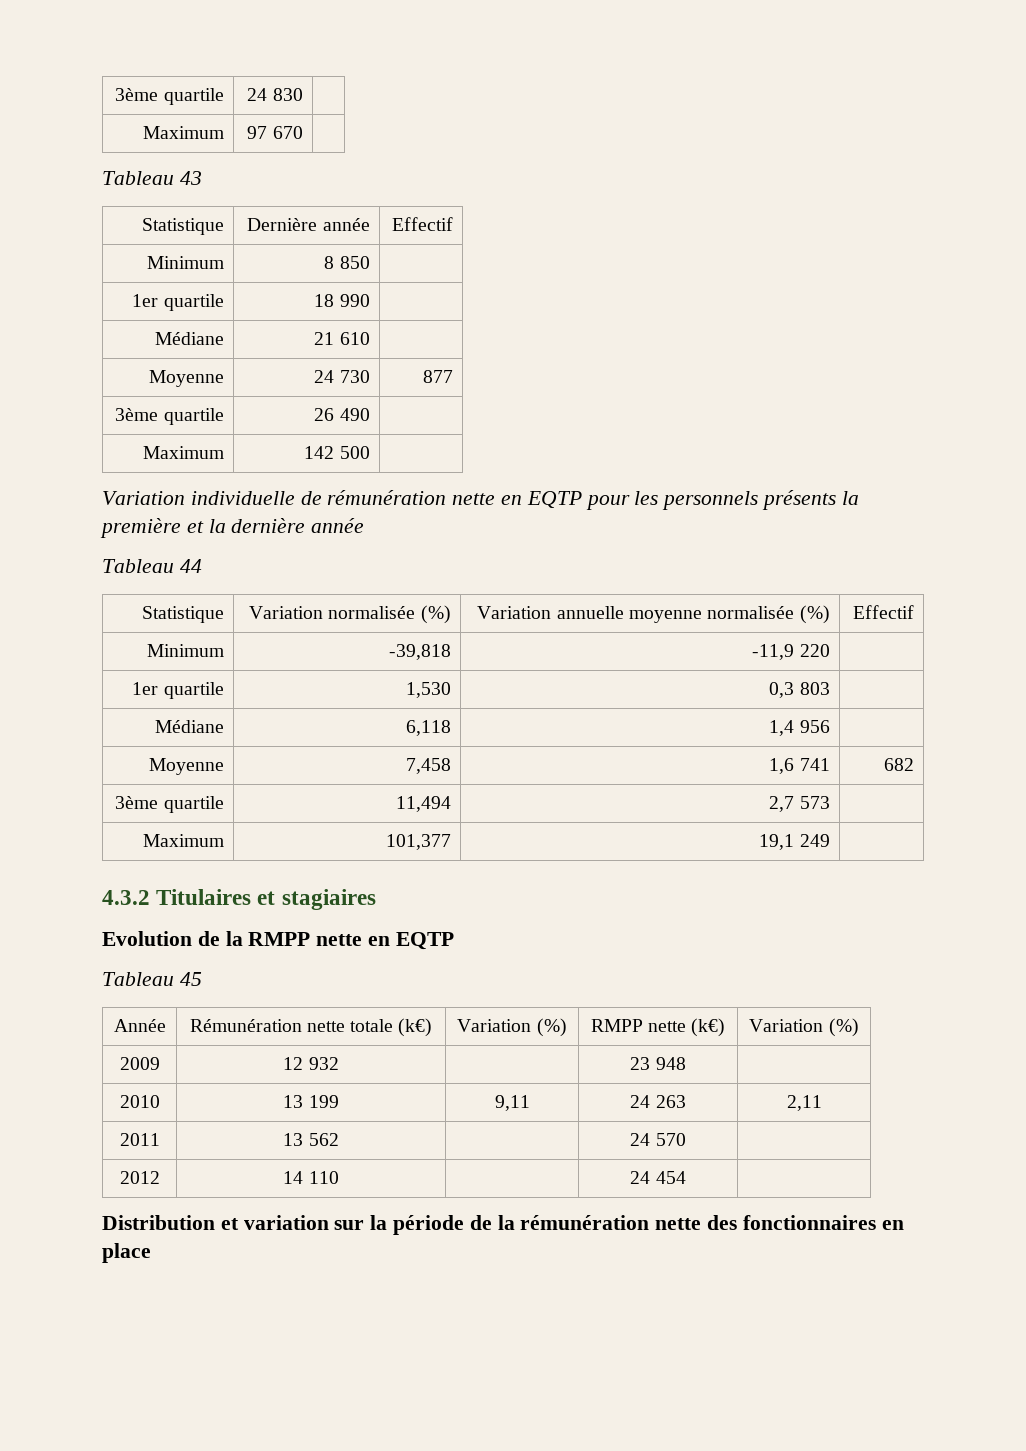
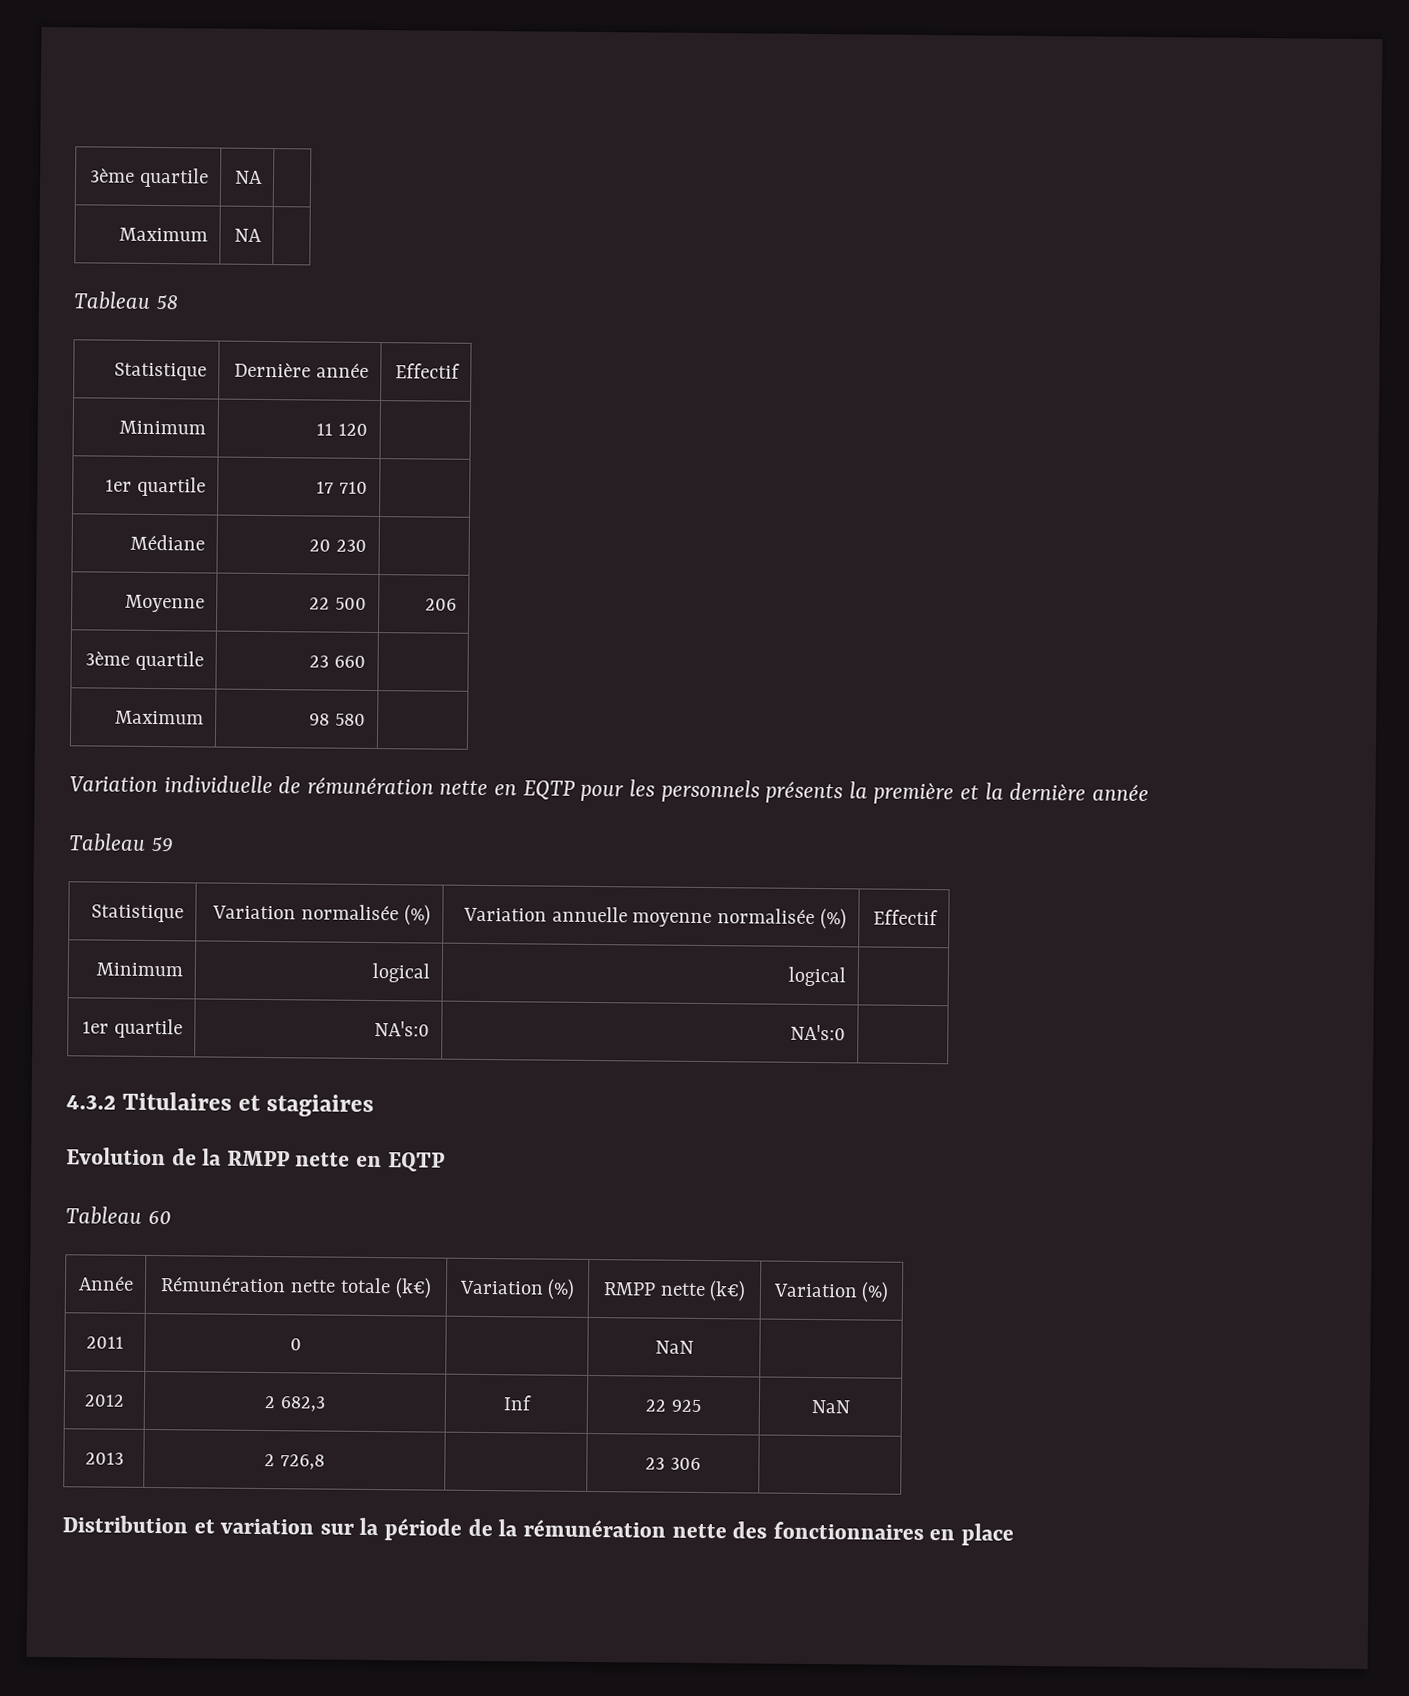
[115,88,224,105] [247,88,303,101] [142,126,224,139] [247,126,303,139] [102,171,202,185] 3ème quartile | 24 830 | // Maximum | 97 670 | // Tableau 43 -> [90,167,210,188] [235,170,264,184] [119,227,209,242] [234,228,263,242] [73,291,178,310] 3ème quartile | NA | // Maximum | NA | // Tableau 58
[324,256,370,269] [132,294,224,311] [314,294,370,307] [154,332,224,345] [314,332,370,345] [148,370,224,387] [314,370,370,383] [422,370,453,383] [115,408,224,425] [314,408,370,421] [142,446,224,459] [304,446,370,459] 8 850 | // 1er quartile | 18 990 | // Médiane | 21 610 | // Moyenne | 24 730 | 877 // 3ème quartile | 26 490 | // Maximum | 142 500 -> [316,423,369,436] [105,476,207,497] [316,481,369,494] [130,534,206,551] [309,539,368,552] [125,594,206,613] [309,597,368,610] [425,598,458,611] [85,650,205,671] [309,655,367,668] [115,710,205,725] [309,713,367,726] 11 120 | // 1er quartile | 17 710 | // Médiane | 20 230 | // Moyenne | 22 500 | 206 // 3ème quartile | 23 660 | // Maximum | 98 580
[179,559,202,573] 44 -> [150,836,174,852] 59
[388,644,451,660] [752,644,830,660] [132,682,224,699] [405,682,451,698] [769,682,830,698] [154,720,224,733] [405,720,451,736] [769,720,830,736] [148,758,224,775] [405,758,451,774] [769,758,830,774] [883,758,914,771] [115,796,224,813] [395,796,451,812] [769,796,830,812] [142,834,224,847] [385,834,451,850] [759,834,830,850] -39,818 | -11,9 220 | // 1er quartile | 1,530 | 0,3 803 | // Médiane | 6,118 | 1,4 956 | // Moyenne | 7,458 | 1,6 741 | 682 // 3ème quartile | 11,494 | 2,7 573 | // Maximum | 101,377 | 19,1 249 -> [372,962,431,983] [788,966,847,987] [82,1018,184,1039] [374,1021,431,1037] [790,1024,847,1041] logical | logical | // 1er quartile | NA's:0 | NA's:0
[179,972,202,986] 45 -> [147,1210,171,1225] 60
[119,1057,160,1070] [283,1057,339,1070] [630,1057,686,1070] [119,1095,160,1108] [283,1095,339,1108] [494,1095,530,1111] [630,1095,686,1108] [786,1095,822,1111] [119,1133,160,1146] [283,1133,339,1146] [630,1133,686,1146] [119,1171,160,1184] [283,1171,339,1184] [630,1171,686,1184] 2009 | 12 932 | | 23 948 | // 2010 | 13 199 | 9,11 | 24 263 | 2,11 // 2011 | 13 562 | | 24 570 | // 2012 | 14 110 | | 24 454 -> [86,1336,124,1349] [289,1338,302,1351] [654,1340,694,1354] [84,1394,125,1407] [264,1396,326,1412] [502,1395,532,1411] [645,1399,701,1412] [810,1399,850,1414] [84,1452,124,1465] [264,1454,325,1470] [645,1457,701,1470] 2011 | 0 | | NaN | // 2012 | 2 682,3 | Inf | 22 925 | NaN // 2013 | 2 726,8 | | 23 306

